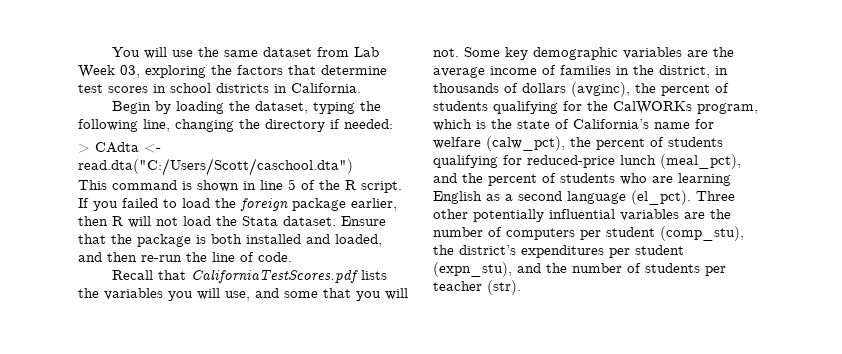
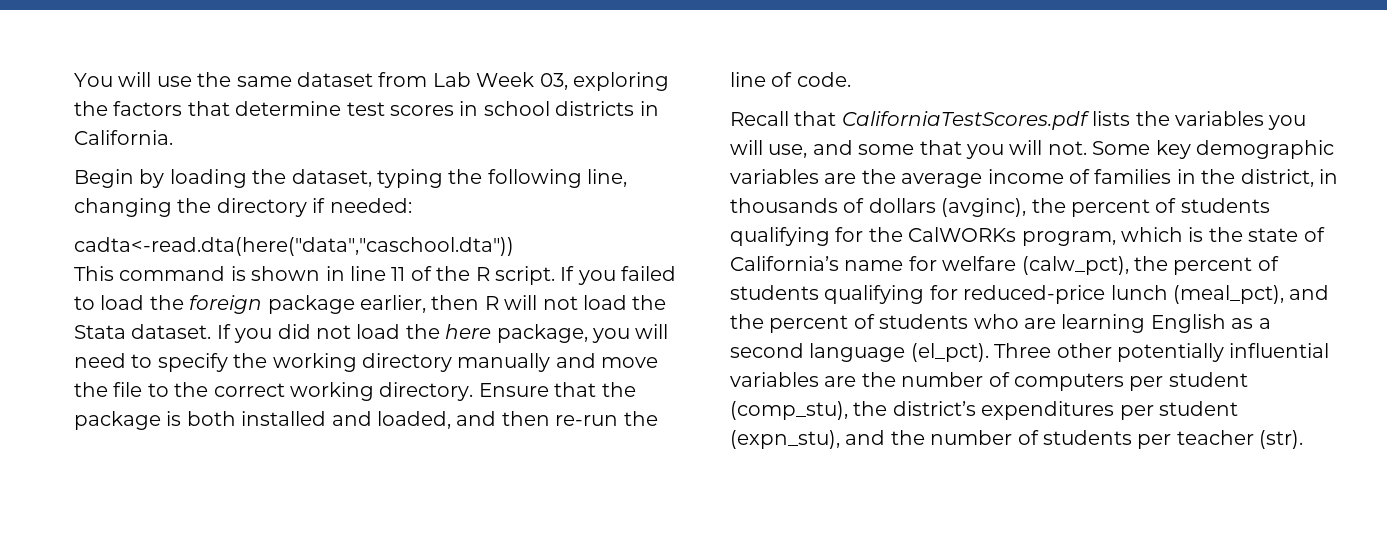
[78,142,161,153] [78,158,353,176] > CAdta <- read.dta("C:/Users/Scott/caschool.dta") -> [74,237,514,256] cadta<-read.dta(here("data","caschool.dta"))
[288,179,296,190] 5 -> [391,267,406,281] 11
(336, 221) none -> [216,324,669,343] [74,353,659,372] [74,382,474,401] If you did not load the here package, you will need to specify the working directory manually and move the file to the correct working directory.

